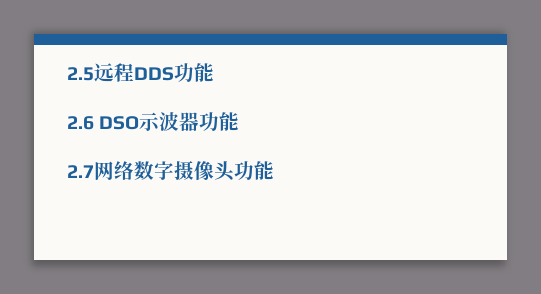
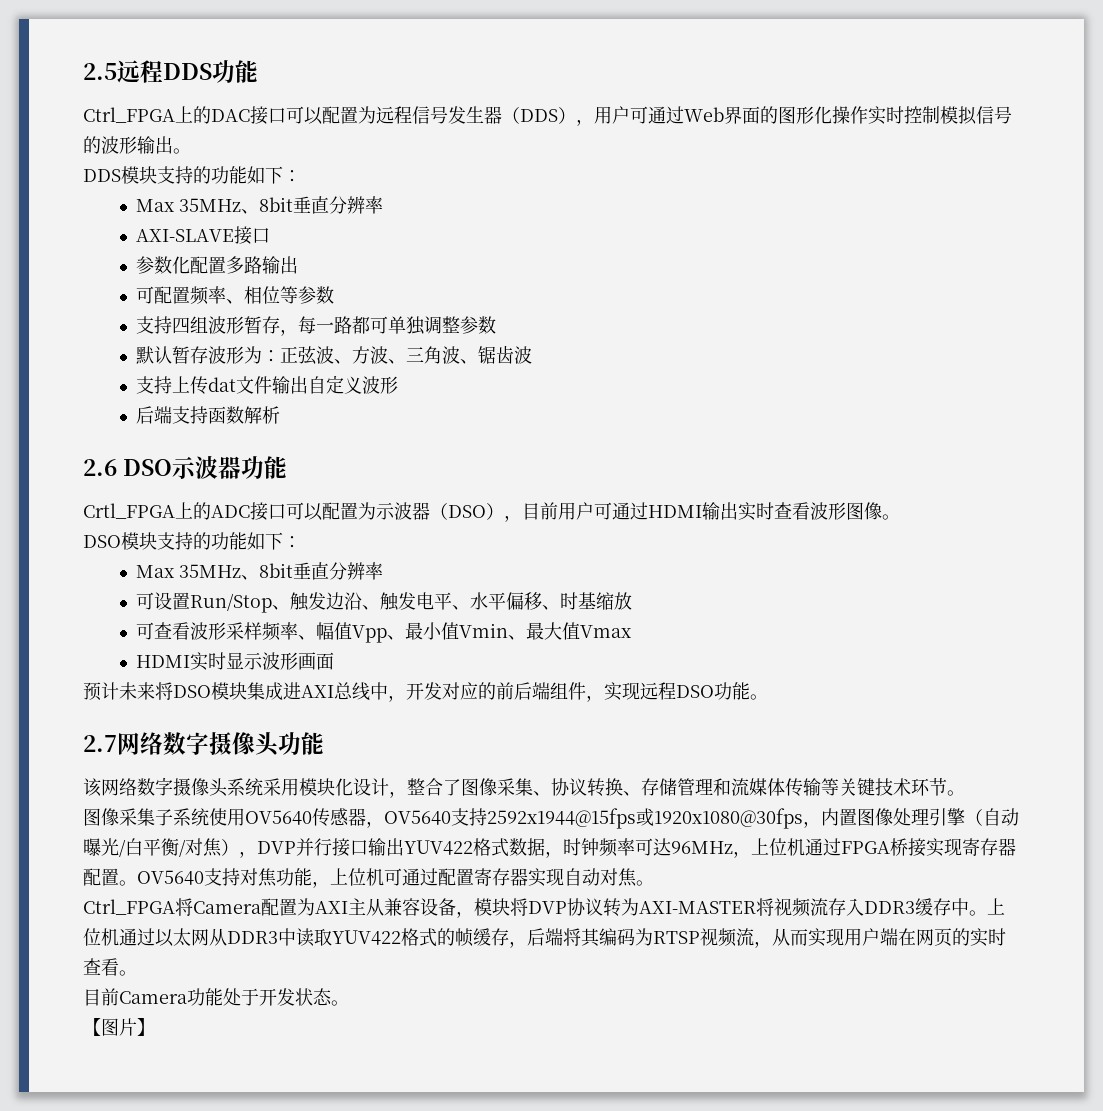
(214, 72) none -> [83,106,1012,126] [83,136,191,154] [83,166,301,184] [135,196,383,214] [135,226,270,245] [135,256,298,274] [135,286,334,305] [135,316,496,336] [135,345,532,365] [135,375,398,395] [135,406,280,424] // Ctrl_FPGA上的DAC接口可以配置为远程信号发生器（DDS），用户可通过Web界面的图形化操作实时控制模拟信号的波形输出。 // DDS模块支持的功能如下： // Max 35MHz、8bit垂直分辨率 // AXI-SLAVE接口 // 参数化配置多路输出 // 可配置频率、相位等参数 // 支持四组波形暂存，每一路都可单独调整参数 // 默认暂存波形为：正弦波、方波、三角波、锯齿波 // 支持上传dat文件输出自定义波形 // 后端支持函数解析
(240, 121) none -> [83,502,900,522] [83,532,301,550] [135,562,383,580] [135,592,632,613] [135,622,631,643] [135,652,334,671] [83,682,768,702] // Crtl_FPGA上的ADC接口可以配置为示波器（DSO），目前用户可通过HDMI输出实时查看波形图像。 // DSO模块支持的功能如下： // Max 35MHz、8bit垂直分辨率 // 可设置Run/Stop、触发边沿、触发电平、水平偏移、时基缩放 // 可查看波形采样频率、幅值Vpp、最小值Vmin、最大值Vmax // HDMI实时显示波形画面 // 预计未来将DSO模块集成进AXI总线中，开发对应的前后端组件，实现远程DSO功能。
(274, 170) none -> [83,777,965,798] [83,808,1019,829] [83,838,1016,858] [83,868,654,888] [83,898,1005,918] [83,928,1006,948] [83,958,137,976] [83,988,349,1006] [83,1018,155,1036] // 该网络数字摄像头系统采用模块化设计，整合了图像采集、协议转换、存储管理和流媒体传输等关键技术环节。 // 图像采集子系统使用OV5640传感器，OV5640支持2592x1944@15fps或1920x1080@30fps，内置图像处理引擎（自动曝光/白平衡/对焦），DVP并行接口输出YUV422格式数据，时钟频率可达96MHz，上位机通过FPGA桥接实现寄存器配置。OV5640支持对焦功能，上位机可通过配置寄存器实现自动对焦。 // Ctrl_FPGA将Camera配置为AXI主从兼容设备，模块将DVP协议转为AXI-MASTER将视频流存入DDR3缓存中。上位机通过以太网从DDR3中读取YUV422格式的帧缓存，后端将其编码为RTSP视频流，从而实现用户端在网页的实时查看。 // 目前Camera功能处于开发状态。 // 【图片】

